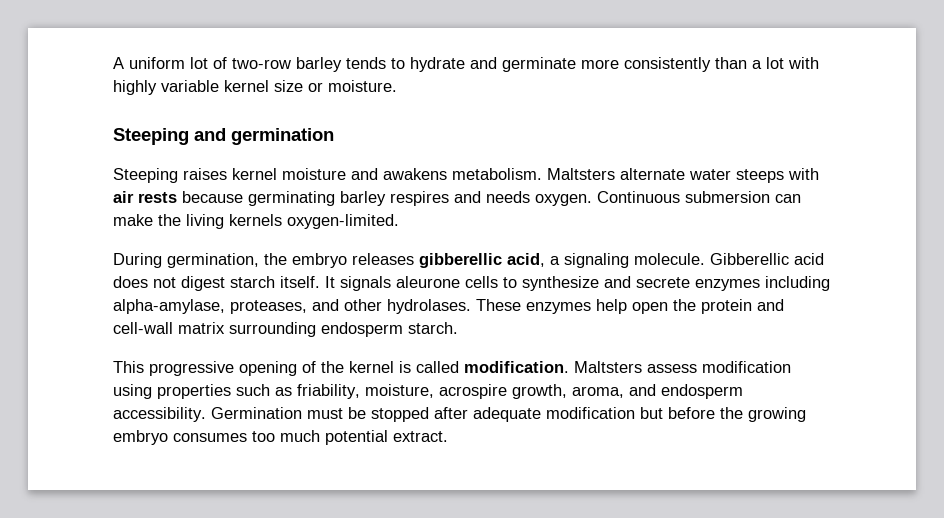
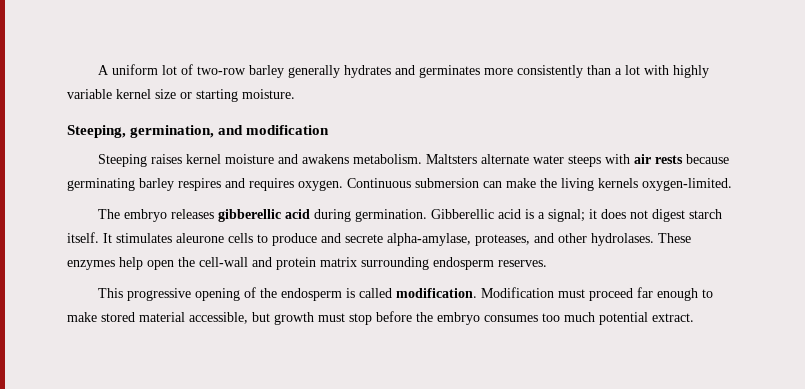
[346,57,576,72] tends to hydrate and germinate -> [288,65,481,78] generally hydrates and germinates
(323, 87) none -> [196,89,238,102] starting
[113,128,334,145] Steeping and germination -> [67,125,330,138] Steeping, germination, and modification
[486,191,530,203] needs -> [249,178,294,191] requires
[113,253,824,268] During germination, the embryo releases gibberellic acid, a signaling molecule. Gibberellic acid -> [98,209,598,222] The embryo releases gibberellic acid during germination. Gibberellic acid is a signal; it
[340,276,391,291] signals -> [116,233,172,243] stimulates
[522,276,599,291] synthesize -> [272,233,317,246] produce
[695,276,830,291] enzymes including -> (383, 238) none
[701,299,784,314] [113,322,173,334] protein and cell-wall -> [199,257,316,270] cell-wall and protein
[408,322,458,334] starch. -> [498,260,547,267] reserves.
[349,361,394,373] kernel -> [281,288,343,301] endosperm
[574,361,791,373] [113,384,743,399] [113,407,663,422] Maltsters assess modification using properties such as friability, moisture, acrospire growth, aroma, and endosperm accessibility. Germination must be stopped after adequate modification but -> [481,287,714,301] [67,312,372,325] Modification must proceed far enough to make stored material accessible, but growth must stop
[748,407,806,422] growing -> (433, 317) none

